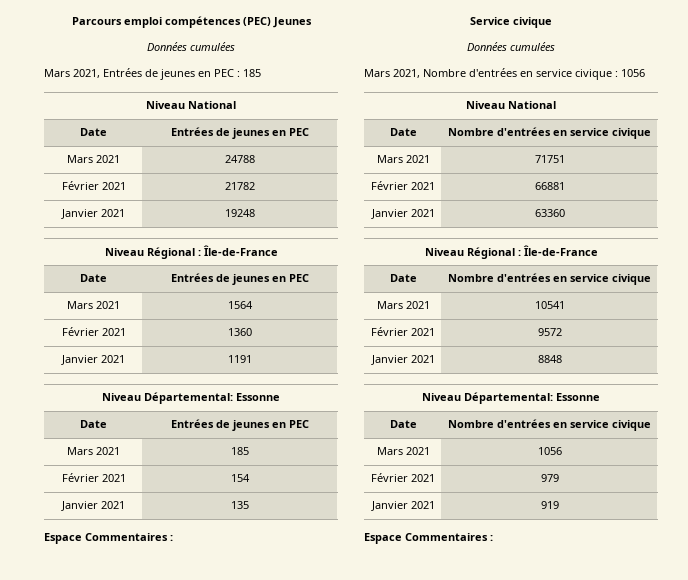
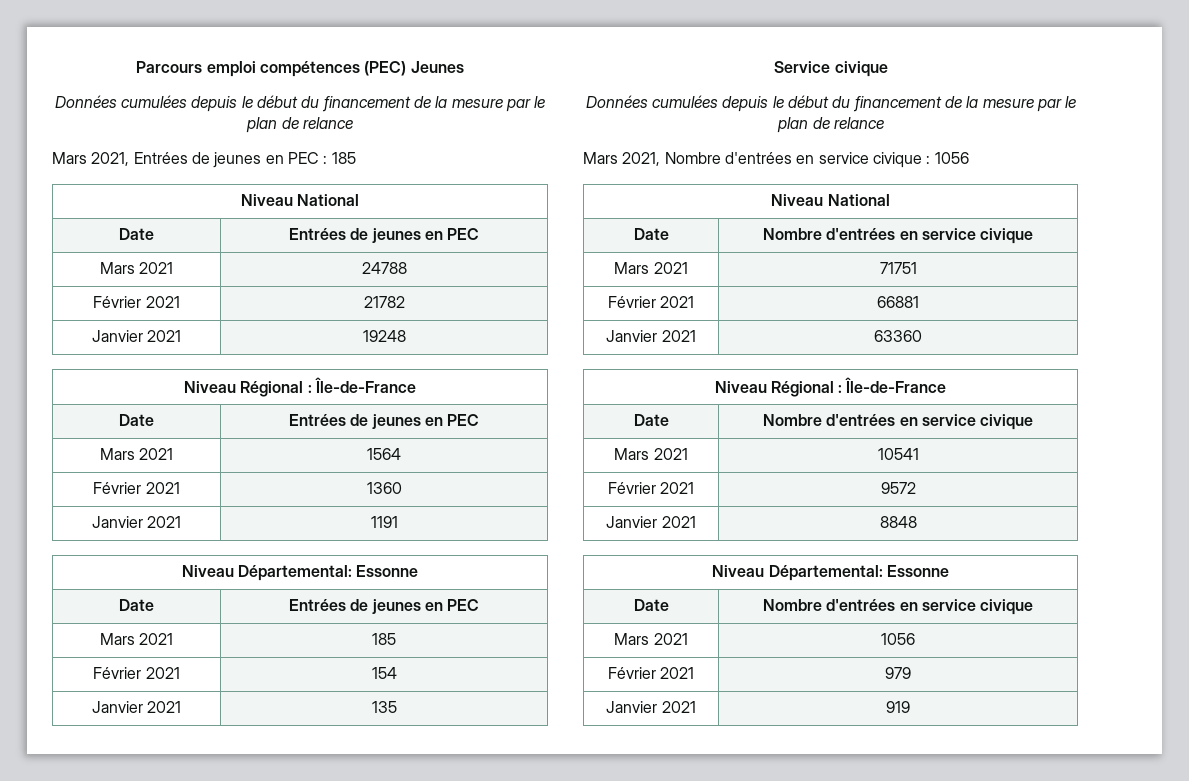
(235, 46) none -> [191,95,546,112] [246,117,353,133] depuis le début du financement de la mesure par le plan de relance
[44,533,173,544] // Espace Commentaires : -> (397, 707) none
(555, 46) none -> [722,95,1077,112] [777,117,884,133] depuis le début du financement de la mesure par le plan de relance
[364,533,493,544] // Espace Commentaires : -> (910, 707) none

